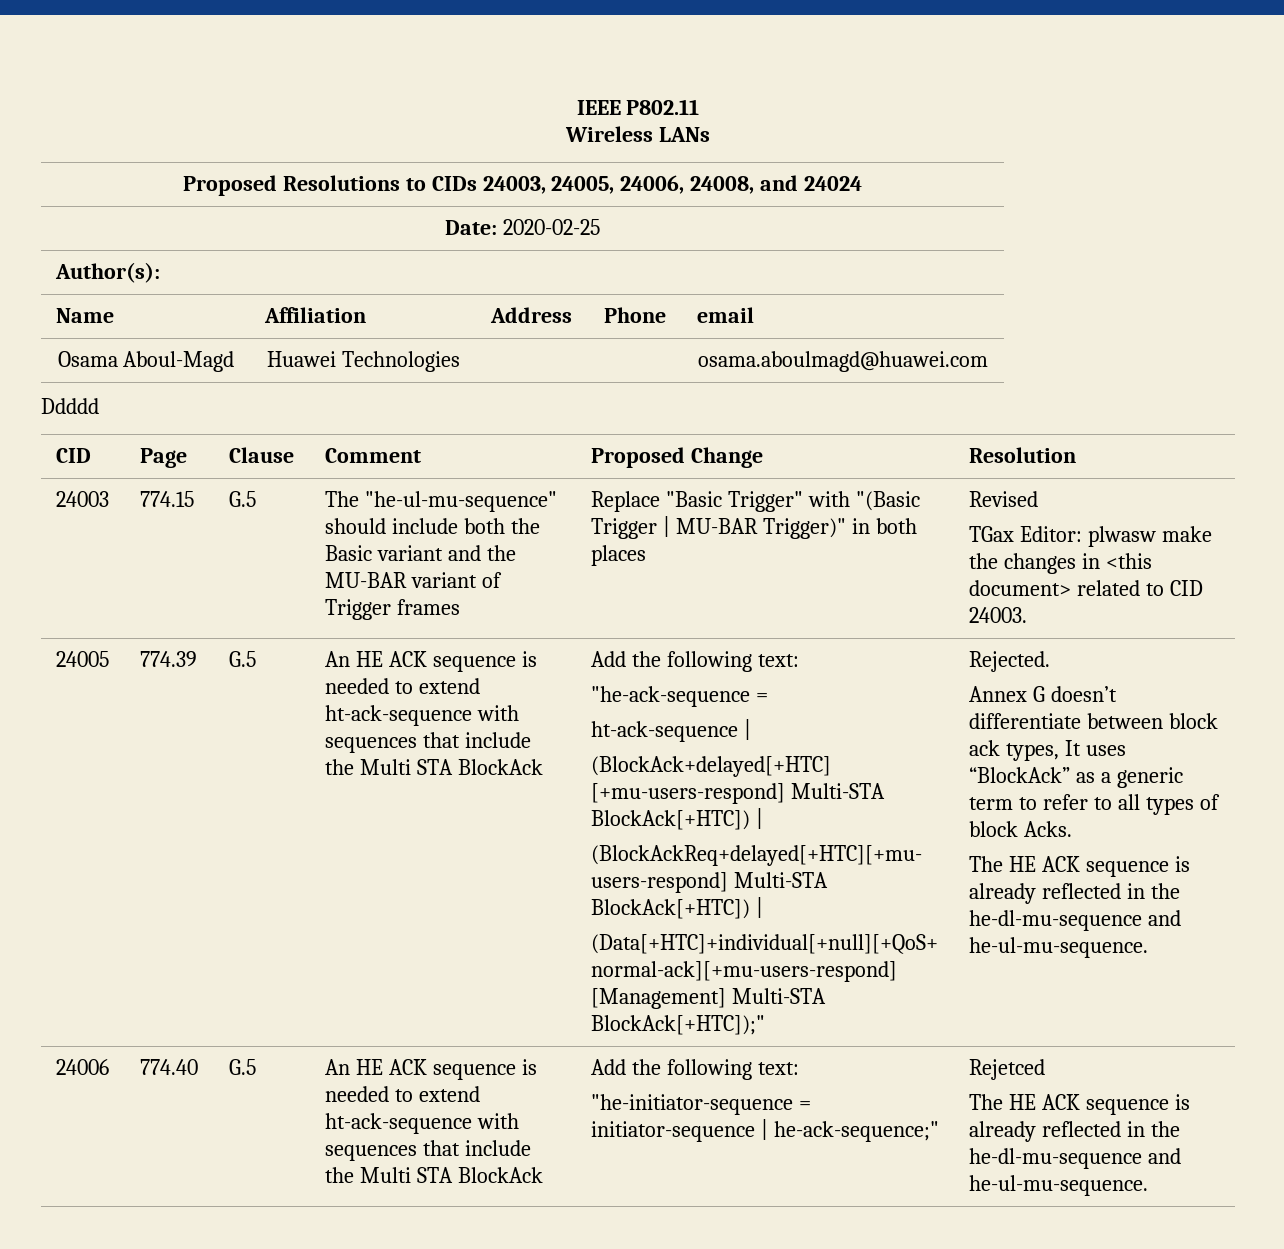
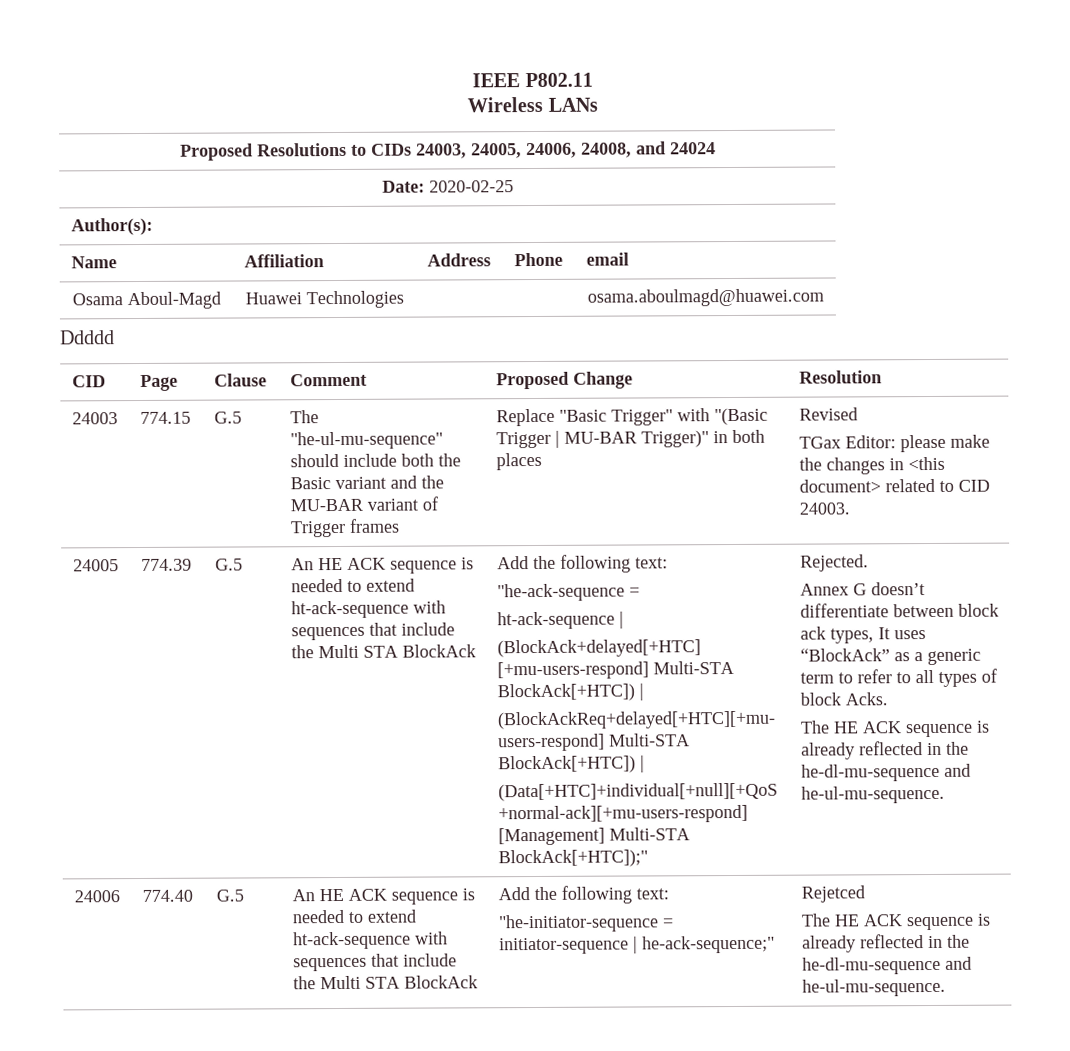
[1088,526,1157,547] plwasw -> [899,434,946,453] please

